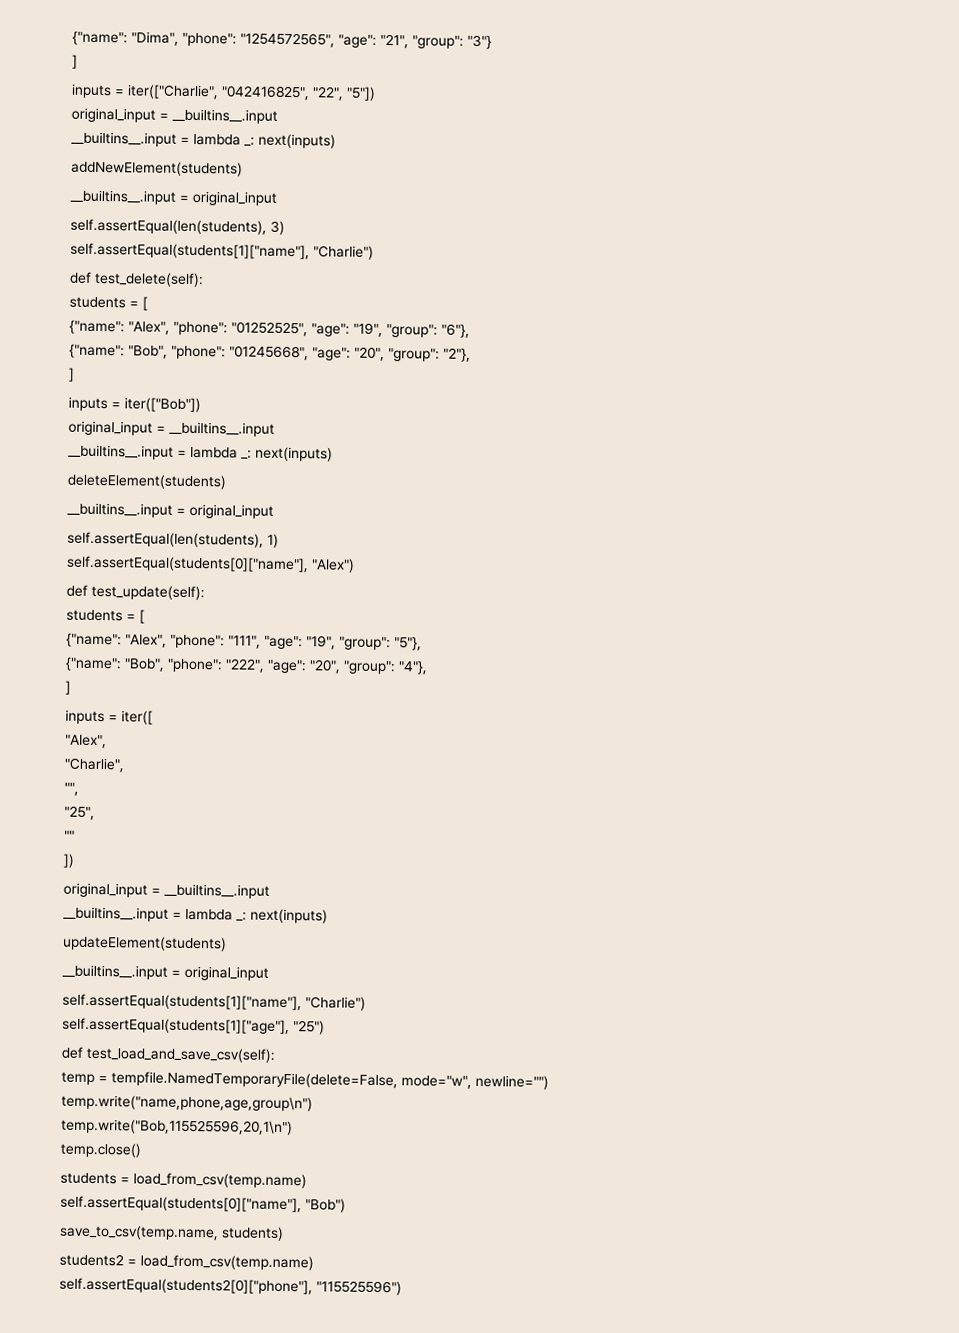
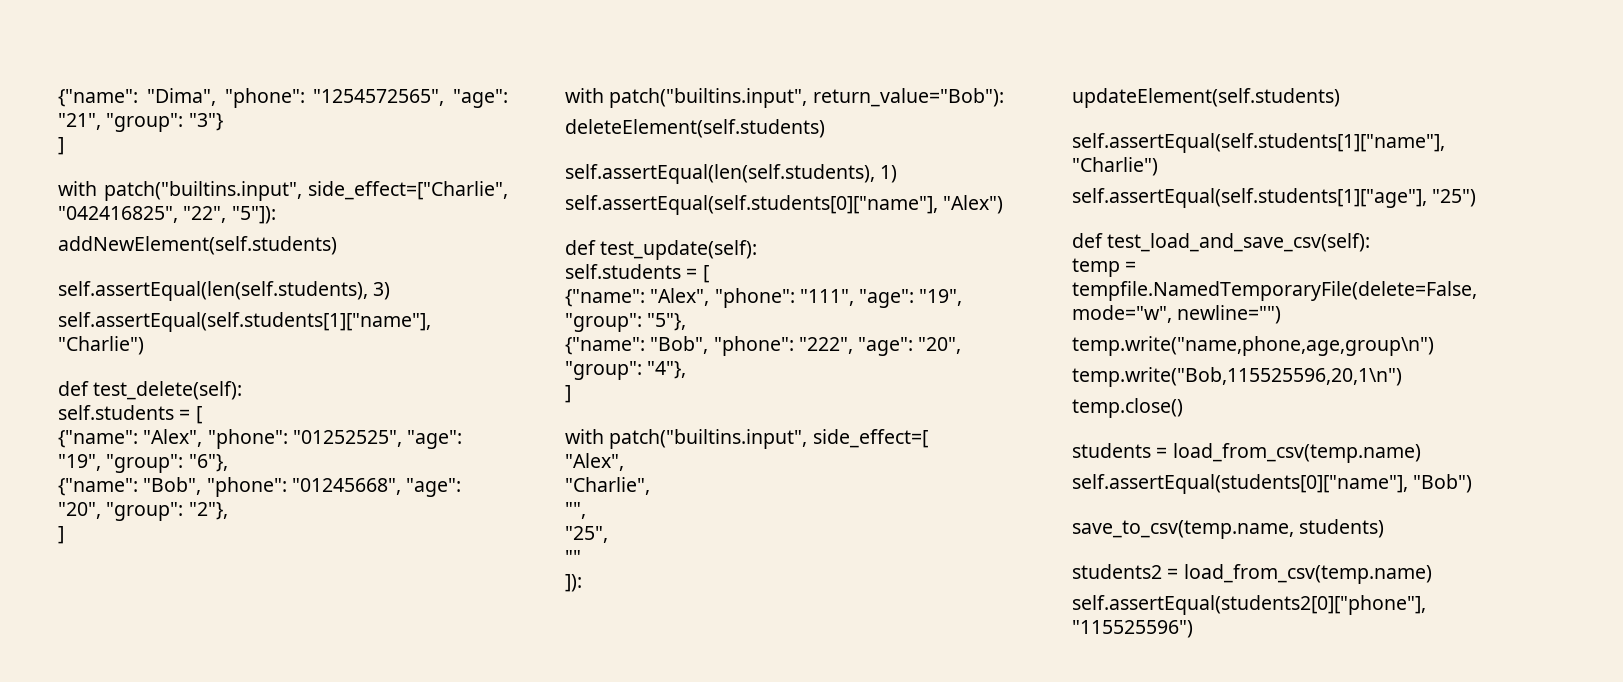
[71,83,376,101] [71,107,278,124] [70,131,336,149] [71,160,243,177] [69,189,277,206] [70,218,267,235] inputs = iter(["Charlie", "042416825", "22", "5"]) // original_input = __builtins__.input // __builtins__.input = lambda _: next(inputs) // addNewElement(students) // __builtins__.input = original_input // self.assertEqual(len(students), -> [58,181,508,201] [58,206,276,224] [58,236,337,255] [58,281,368,301] with patch("builtins.input", side_effect=["Charlie", "042416825", "22", "5"]): // addNewElement(self.students) // self.assertEqual(len(self.students),
[70,242,310,260] self.assertEqual(students[1]["name"], -> [58,312,431,332] self.assertEqual(self.students[1]["name"],
[69,296,126,309] students -> [58,405,174,420] self.students
[68,396,201,413] [68,420,275,437] [67,444,333,462] [67,473,226,490] [66,502,274,519] [67,531,264,548] inputs = iter(["Bob"]) // original_input = __builtins__.input // __builtins__.input = lambda _: next(inputs) // deleteElement(students) // __builtins__.input = original_input // self.assertEqual(len(students), -> [565,88,1004,108] [565,119,825,138] [565,164,875,184] with patch("builtins.input", return_value="Bob"): // deleteElement(self.students) // self.assertEqual(len(self.students),
[66,555,309,573] self.assertEqual(students[0]["name"], -> [565,195,938,215] self.assertEqual(self.students[0]["name"],
[66,609,123,622] students -> [565,264,681,279] self.students
[65,709,153,725] inputs = iter([ -> [565,429,928,449] with patch("builtins.input", side_effect=[
[63,853,75,868] [63,882,270,899] [62,906,328,924] [63,935,227,952] [61,964,269,981] [62,993,366,1011] [62,1017,290,1035] ]) // original_input = __builtins__.input // __builtins__.input = lambda _: next(inputs) // updateElement(students) // __builtins__.input = original_input // self.assertEqual(students[1]["name"], "Charlie") // self.assertEqual(students[1]["age"], -> [565,574,582,592] [1072,88,1340,108] [1072,133,1445,153] [1072,157,1158,176] [1072,188,1427,208] ]): // updateElement(self.students) // self.assertEqual(self.students[1]["name"], "Charlie") // self.assertEqual(self.students[1]["age"],

